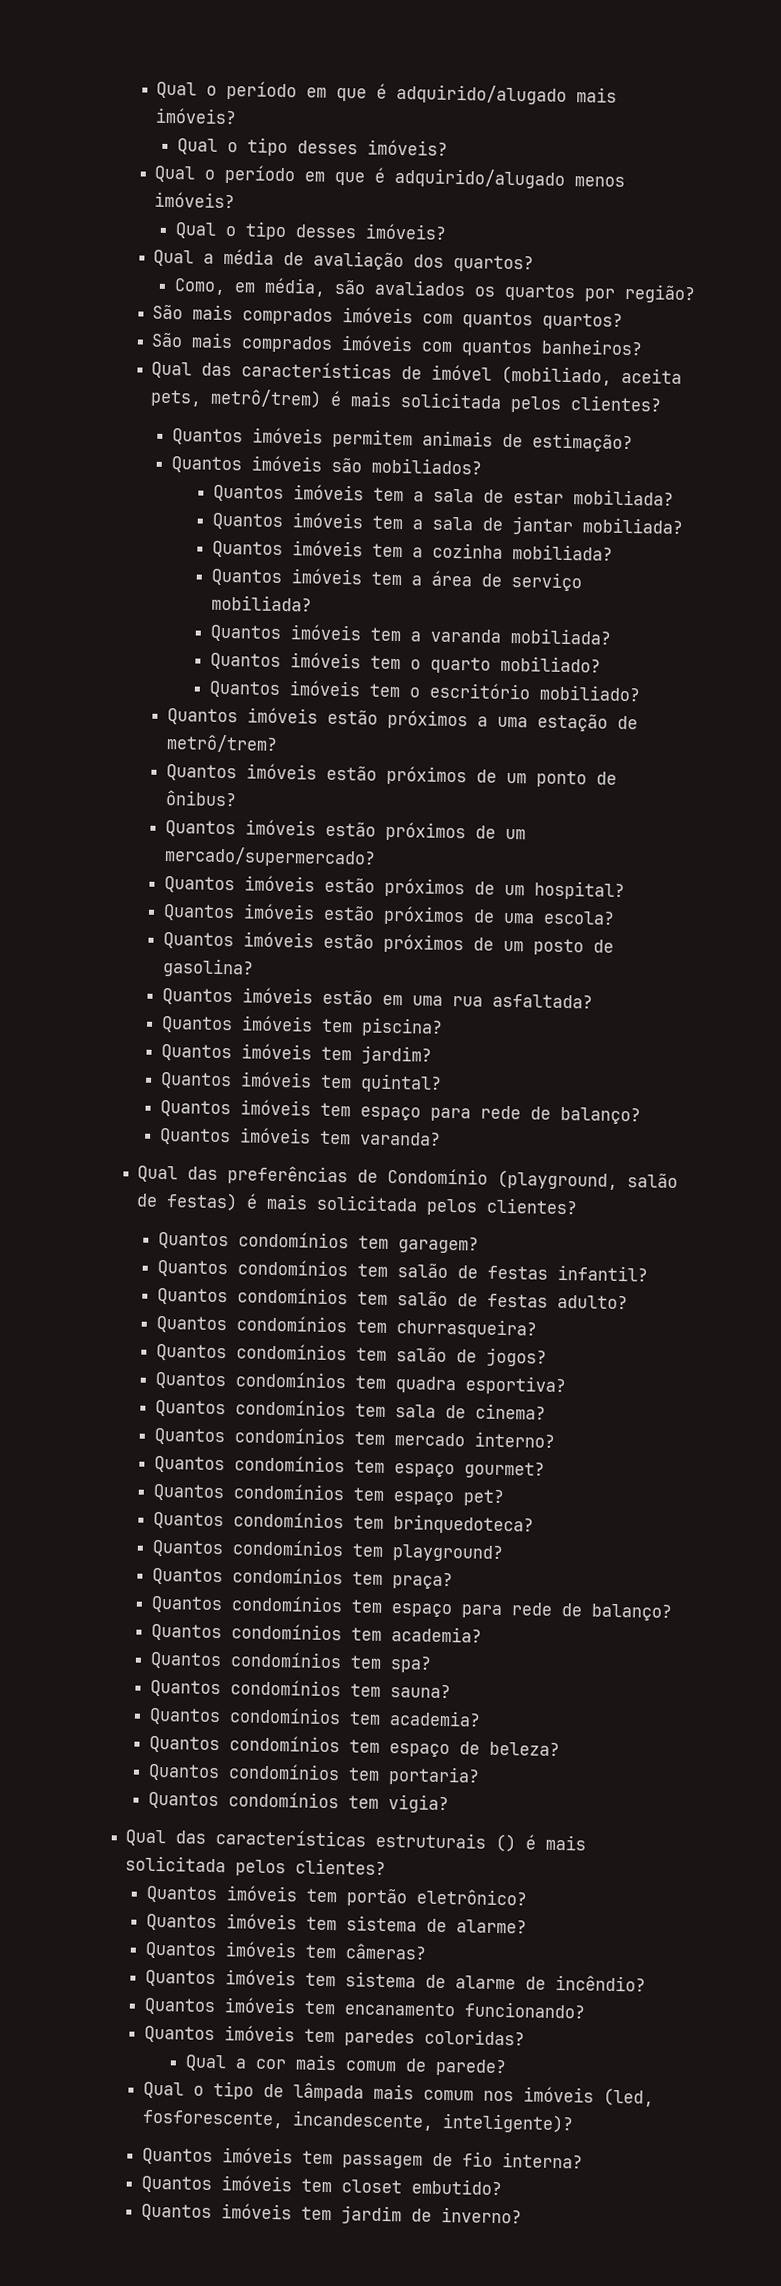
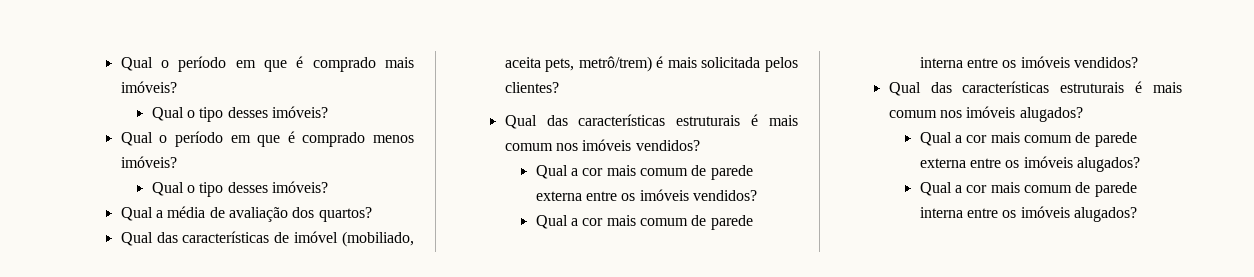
[156,80,568,105] Qual o período em que é adquirido/alugado -> [120,56,376,72] Qual o período em que é comprado
[394,167,566,189] adquirido/alugado -> [302,132,366,147] comprado
[173,277,696,304] [152,304,624,330] [151,332,644,357] // Como, em média, são avaliados os quartos por região? // São mais comprados imóveis com quantos quartos? // São mais comprados imóveis com quantos banheiros? -> (372, 214) none
[171,427,633,453] [170,455,482,475] [213,484,675,506] [212,512,684,536] [212,540,614,561] [211,568,583,592] [211,594,313,612] [210,624,612,645] [210,652,602,674] [209,680,642,702] [166,707,638,732] [165,734,278,753] [165,763,617,788] [164,790,237,807] [164,819,526,842] [163,846,376,868] [163,875,625,901] [162,903,615,926] [162,931,614,956] [161,957,254,978] [161,987,593,1009] [160,1015,443,1037] [160,1043,432,1065] [159,1071,442,1093] [159,1099,641,1125] [158,1127,441,1146] [137,1165,679,1190] [136,1192,579,1216] [157,1231,479,1254] [156,1259,648,1282] [156,1287,628,1310] [155,1315,537,1339] [155,1343,547,1367] [154,1371,566,1396] [154,1399,546,1420] [153,1427,555,1448] [153,1455,545,1479] [152,1483,504,1507] [152,1511,534,1535] [151,1539,503,1563] [151,1567,453,1590] [150,1595,672,1621] [150,1623,482,1643] [149,1651,432,1673] [149,1679,451,1699] [148,1707,481,1727] [148,1735,560,1758] [147,1763,480,1786] [147,1791,449,1814] [125,1829,587,1853] [125,1855,387,1877] [145,1885,527,1907] [145,1913,527,1934] [144,1941,427,1960] [144,1969,646,1992] [143,1997,586,2019] [143,2025,525,2047] [185,2054,508,2077] [142,2081,654,2107] [141,2109,574,2134] [141,2147,583,2169] [140,2175,502,2196] [140,2203,522,2225] // Quantos imóveis permitem animais de estimação? // Quantos imóveis são mobiliados? // Quantos imóveis tem a sala de estar mobiliada? // Quantos imóveis tem a sala de jantar mobiliada? // Quantos imóveis tem a cozinha mobiliada? // Quantos imóveis tem a área de serviço mobiliada? // Quantos imóveis tem a varanda mobiliada? // Quantos imóveis tem o quarto mobiliado? // Quantos imóveis tem o escritório mobiliado? // Quantos imóveis estão próximos a uma estação de metrô/trem? // Quantos imóveis estão próximos de um ponto de ônibus? // Quantos imóveis estão próximos de um mercado/supermercado? // Quantos imóveis estão próximos de um hospital? // Quantos imóveis estão próximos de uma escola? // Quantos imóveis estão próximos de um posto de gasolina? // Quantos imóveis estão em uma rua asfaltada? // Quantos imóveis tem piscina? // Quantos imóveis tem jardim? // Quantos imóveis tem quintal? // Quantos imóveis tem espaço para rede de balanço? // Quantos imóveis tem varanda? // Qual das preferências de Condomínio (playground, salão de festas) é mais solicitada pelos clientes? // Quantos condomínios tem garagem? // Quantos condomínios tem salão de festas infantil? // Quantos condomínios tem salão de festas adulto? // Quantos condomínios tem churrasqueira? // Quantos condomínios tem salão de jogos? // Quantos condomínios tem quadra esportiva? // Quantos condomínios tem sala de cinema? // Quantos condomínios tem mercado interno? // Quantos condomínios tem espaço gourmet? // Quantos condomínios tem espaço pet? // Quantos condomínios tem brinquedoteca? // Quantos condomínios tem playground? // Quantos condomínios tem praça? // Quantos condomínios tem espaço para rede de balanço? // Quantos condomínios tem academia? // Quantos condomínios tem spa? // Quantos condomínios tem sauna? // Quantos condomínios tem academia? // Quantos condomínios tem espaço de beleza? // Quantos condomínios tem portaria? // Quantos condomínios tem vigia? // Qual das características estruturais () é mais solicitada pelos clientes? // Quantos imóveis tem portão eletrônico? // Quantos imóveis tem sistema de alarme? // Quantos imóveis tem câmeras? // Quantos imóveis tem sistema de alarme de incêndio? // Quantos imóveis tem encanamento funcionando? // Quantos imóveis tem paredes coloridas? // Qual a cor mais comum de parede? // Qual o tipo de lâmpada mais comum nos imóveis (led, fosforescente, incandescente, inteligente)? // Quantos imóveis tem passagem de fio interna? // Quantos imóveis tem closet embutido? // Quantos imóveis tem jardim de inverno? -> [504,114,799,129] [504,139,700,151] [535,165,753,180] [535,189,757,201] [535,215,753,230] [919,56,1138,68] [888,81,1182,96] [888,106,1083,122] [919,132,1137,147] [919,156,1140,172] [919,182,1137,197] [919,206,1137,222] // Qual das características estruturais é mais comum nos imóveis vendidos? // Qual a cor mais comum de parede externa entre os imóveis vendidos? // Qual a cor mais comum de parede interna entre os imóveis vendidos? // Qual das características estruturais é mais comum nos imóveis alugados? // Qual a cor mais comum de parede externa entre os imóveis alugados? // Qual a cor mais comum de parede interna entre os imóveis alugados?

